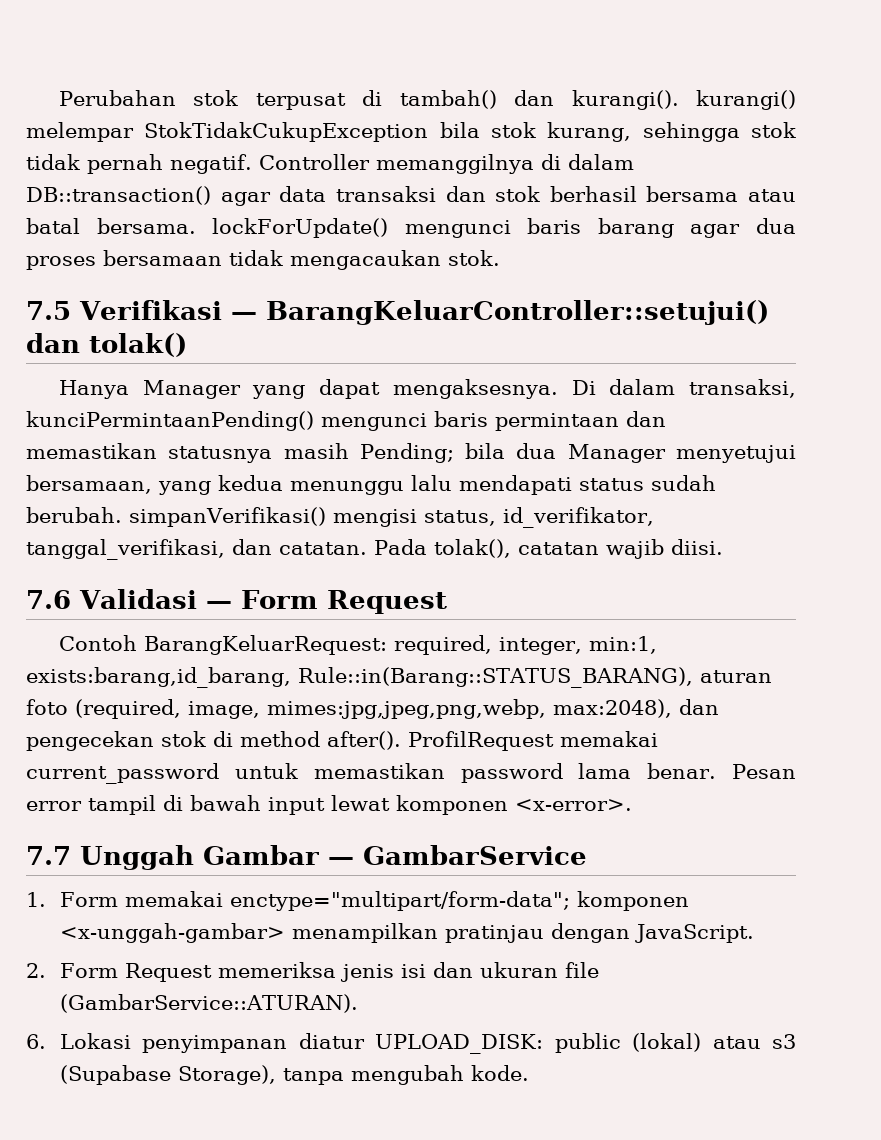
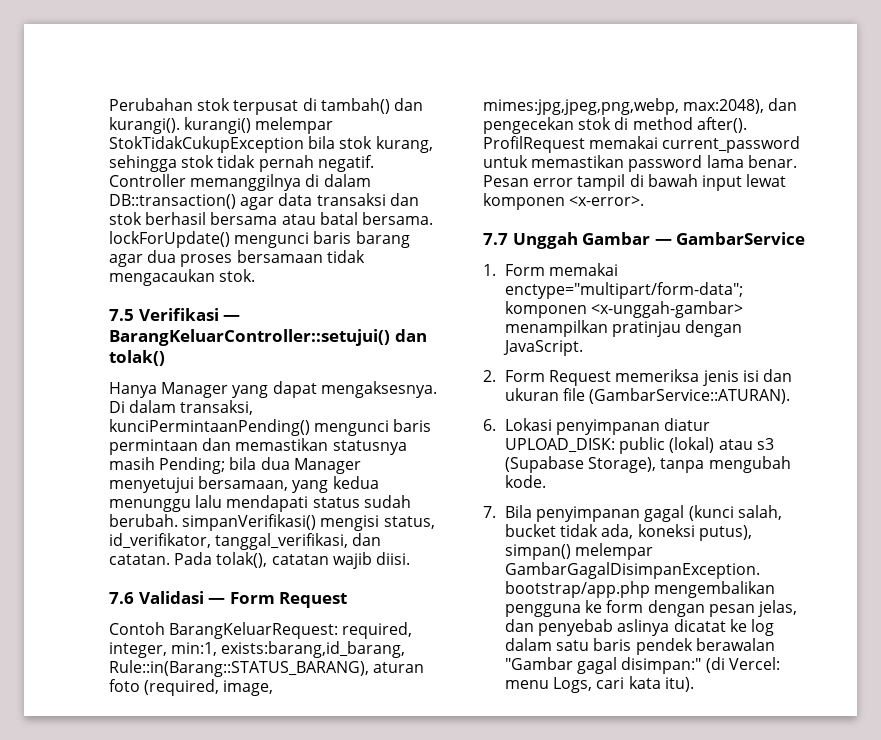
(529, 1073) none -> [483,505,782,522] [505,524,752,541] [505,543,654,560] [505,562,761,579] [505,581,776,598] [505,600,798,617] [505,619,775,636] [505,638,775,655] [505,657,780,674] [505,676,694,693] // 7. Bila penyimpanan gagal (kunci salah, bucket tidak ada, koneksi putus), simpan() melempar GambarGagalDisimpanException. bootstrap/app.php mengembalikan pengguna ke form dengan pesan jelas, dan penyebab aslinya dicatat ke log dalam satu baris pendek berawalan "Gambar gagal disimpan:" (di Vercel: menu Logs, cari kata itu).

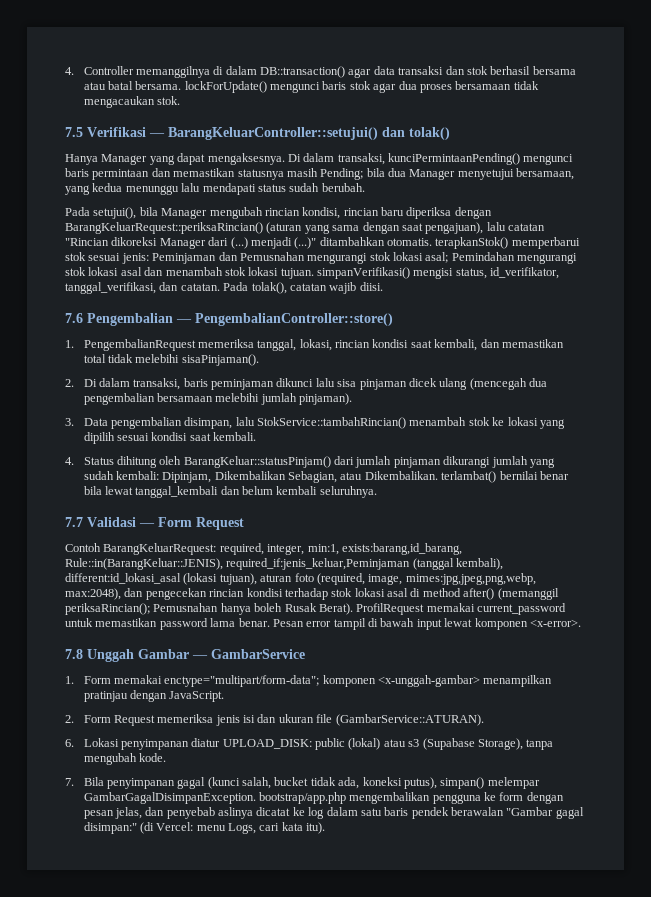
[109,98,423,115] [109,117,334,134] [109,136,433,153] [109,155,374,172] Perubahan stok terpusat di tambah() dan kurangi(). kurangi() melempar StokTidakCukupException bila stok kurang, sehingga stok tidak pernah negatif. -> [65,67,74,75] 4.
[355,231,410,248] barang -> [349,81,371,90] stok
(178, 520) none -> [65,207,492,219] [65,222,545,234] [65,237,580,249] [65,252,578,264] [65,267,314,279] // Pada setujui(), bila Manager mengubah rincian kondisi, rincian baru diperiksa dengan BarangKeluarRequest::periksaRincian() (aturan yang sama dengan saat pengajuan), lalu catatan "Rincian dikoreksi Manager dari (...) menjadi (...)" ditambahkan otomatis. terapkanStok() memperbarui stok sesuai jenis: Peminjaman dan Pemusnahan mengurangi stok lokasi asal; Pemindahan mengurangi stok lokasi asal dan menambah stok lokasi tujuan.
(134, 598) none -> [87,313,393,326] [65,339,564,351] [83,354,259,366] [65,378,548,390] [83,393,353,405] [65,417,565,429] [83,432,257,444] [65,456,555,468] [83,471,569,483] [83,486,377,498] [65,517,83,527] Pengembalian — PengembalianController::store() // 1. PengembalianRequest memeriksa tanggal, lokasi, rincian kondisi saat kembali, dan memastikan total tidak melebihi sisaPinjaman(). // 2. Di dalam transaksi, baris peminjaman dikunci lalu sisa pinjaman dicek ulang (mencegah dua pengembalian bersamaan melebihi jumlah pinjaman). // 3. Data pengembalian disimpan, lalu StokService::tambahRincian() menambah stok ke lokasi yang dipilih sesuai kondisi saat kembali. // 4. Status dihitung oleh BarangKeluar::statusPinjam() dari jumlah pinjaman dikurangi jumlah yang sudah kembali: Dipinjam, Dikembalikan Sebagian, atau Dikembalikan. terlambat() bernilai benar bila lewat tanggal_kembali dan belum kembali seluruhnya. // 7.7
[109,660,369,677] Rule::in(Barang::STATUS_BARANG), -> [65,558,504,570] [65,573,257,585] Rule::in(BarangKeluar::JENIS), required_if:jenis_keluar,Peminjaman (tanggal kembali), different:id_lokasi_asal (lokasi tujuan),
[578,117,747,133] stok di method after(). -> [209,588,559,600] [65,603,353,615] rincian kondisi terhadap stok lokasi asal di method after() (memanggil periksaRincian(); Pemusnahan hanya boleh Rusak Berat).
[483,233,508,245] 7.7 -> [65,649,83,659] 7.8

